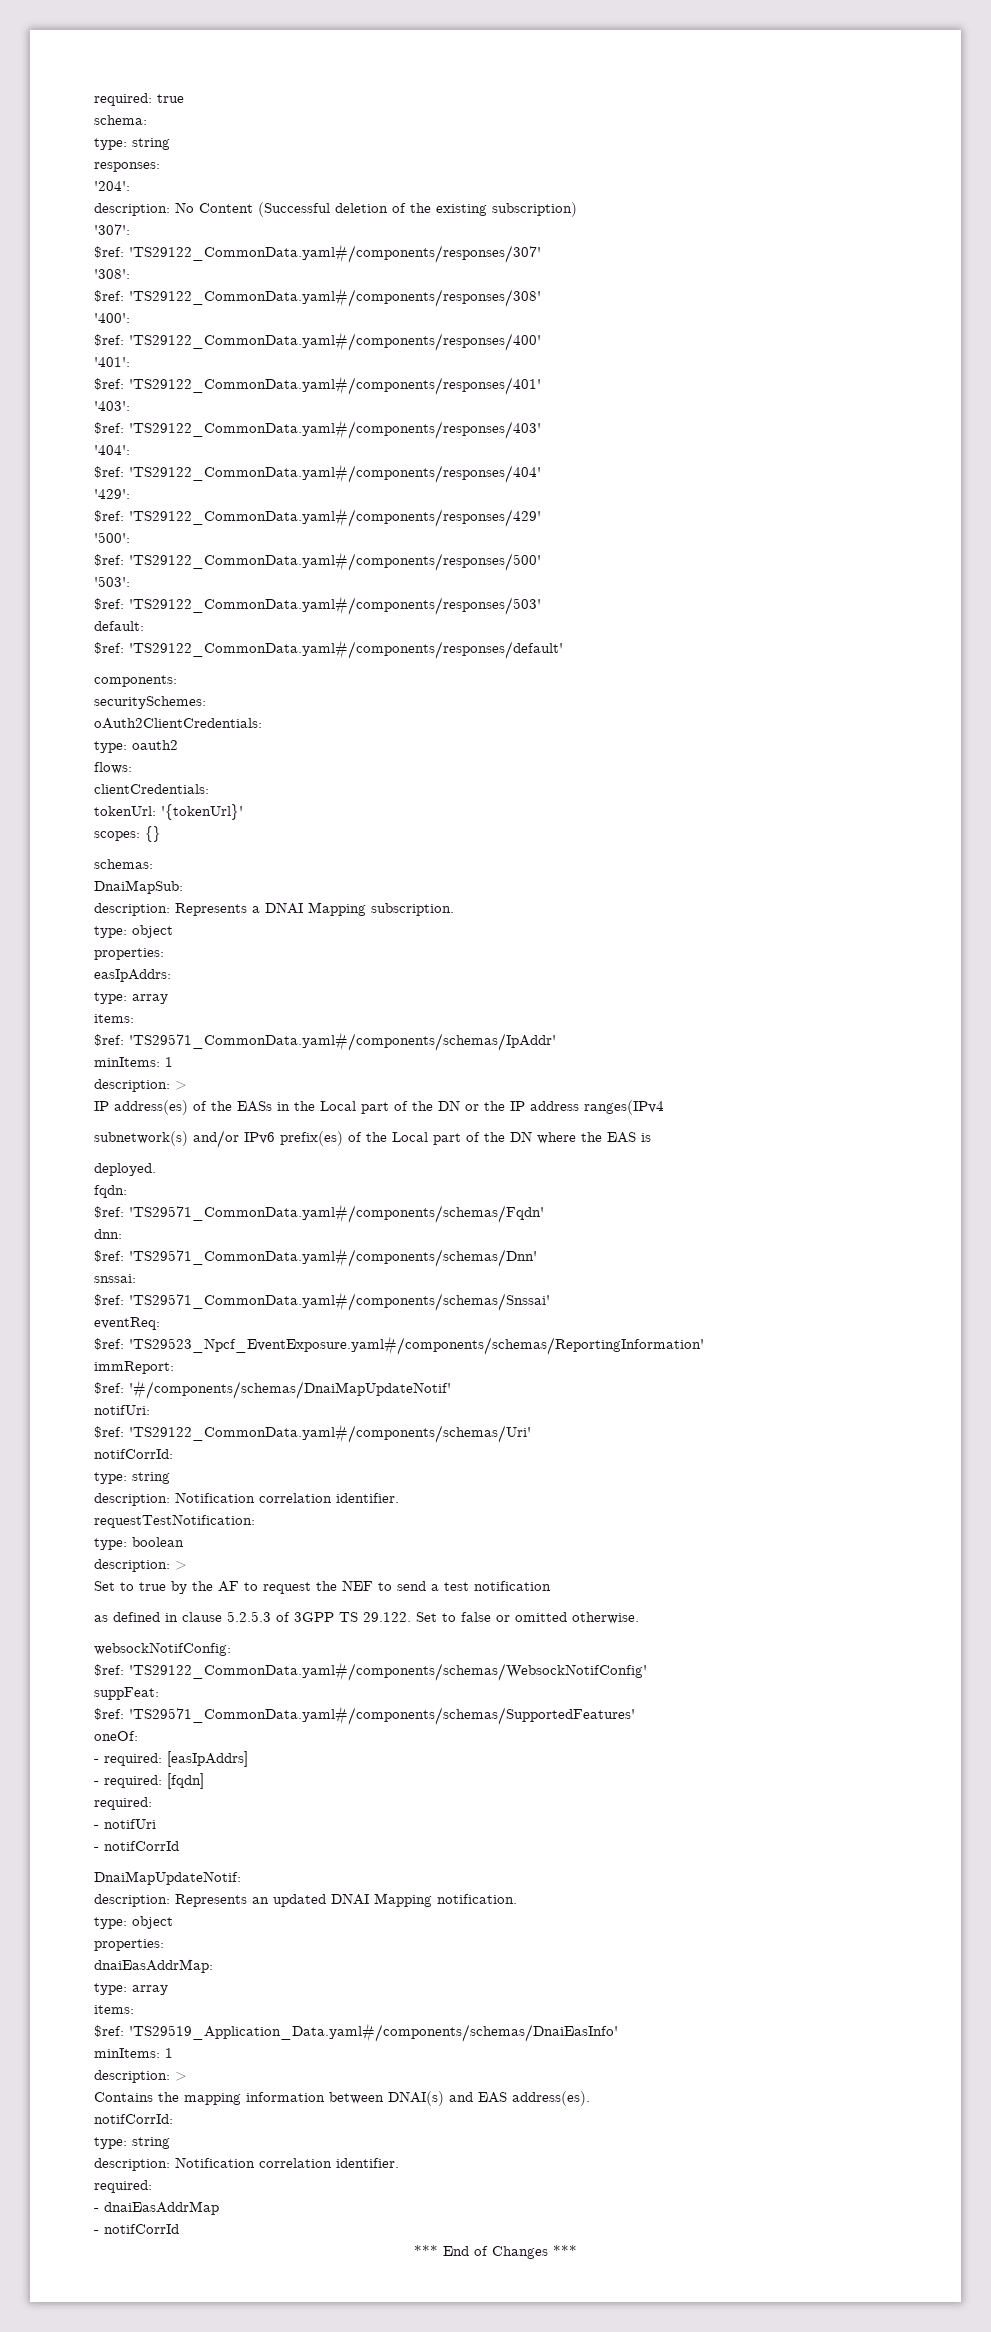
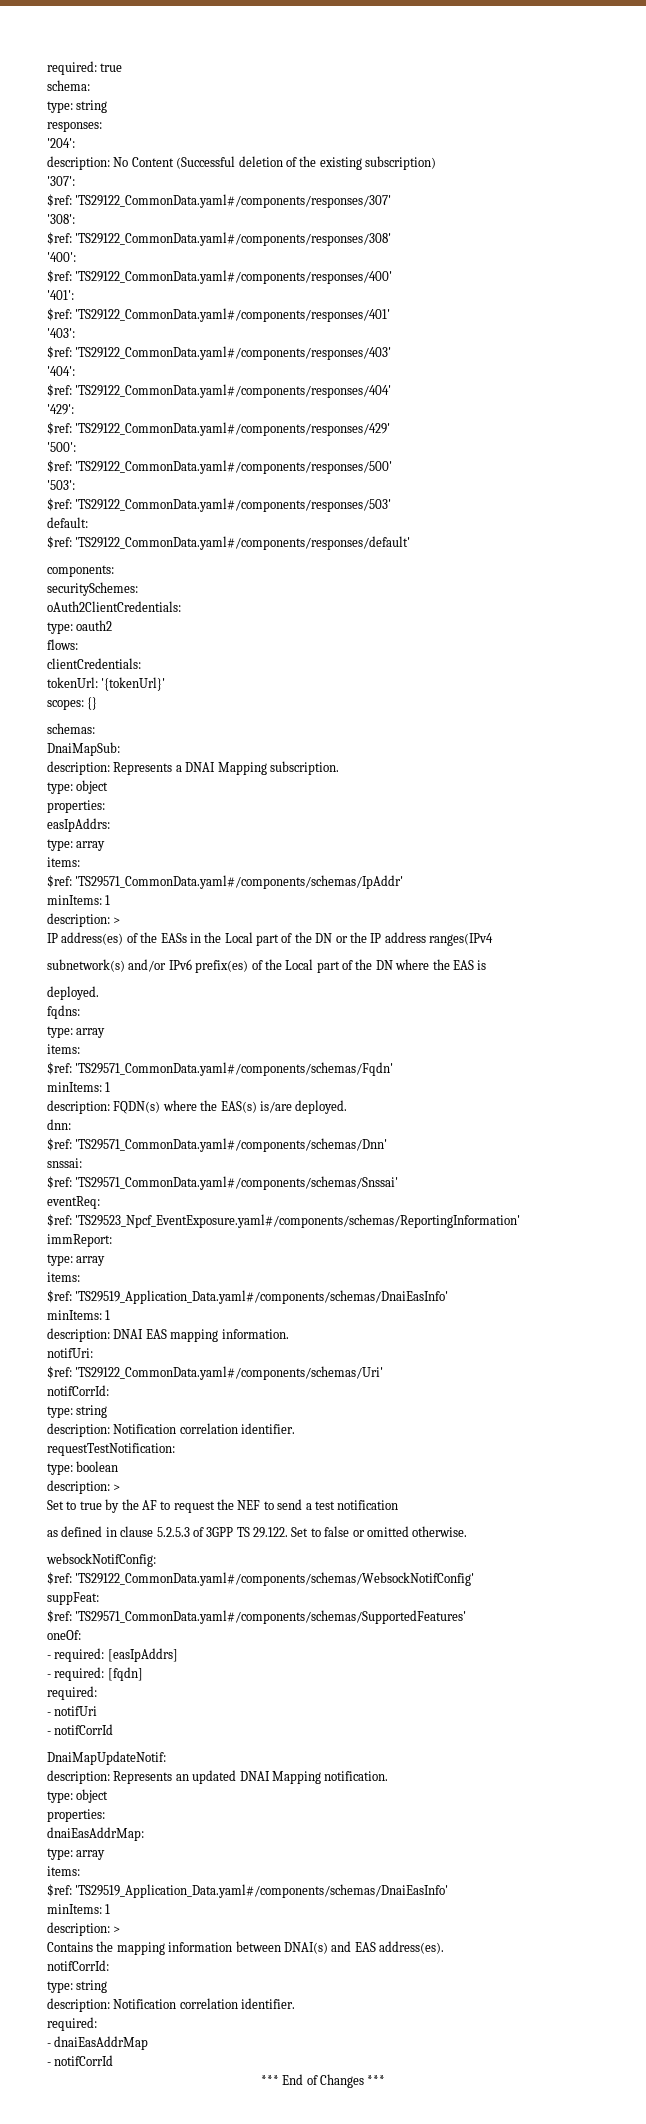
[94,1185,127,1198] [94,1204,544,1223] fqdn: // $ref: 'TS29571_CommonData.yaml#/components/schemas/Fqdn' -> [47,1005,80,1019] [47,1026,106,1038] [47,1044,80,1054] [47,1062,394,1076] [47,1082,111,1092] [47,1100,348,1114] fqdns: // type: array // items: // $ref: 'TS29571_CommonData.yaml#/components/schemas/Fqdn' // minItems: 1 // description: FQDN(s) where the EAS(s) is/are deployed.
[94,1380,451,1399] $ref: '#/components/schemas/DnaiMapUpdateNotif' -> [47,1254,106,1266] [47,1272,80,1282] [47,1290,449,1304] [47,1310,111,1320] [47,1328,289,1342] type: array // items: // $ref: 'TS29519_Application_Data.yaml#/components/schemas/DnaiEasInfo' // minItems: 1 // description: DNAI EAS mapping information.

